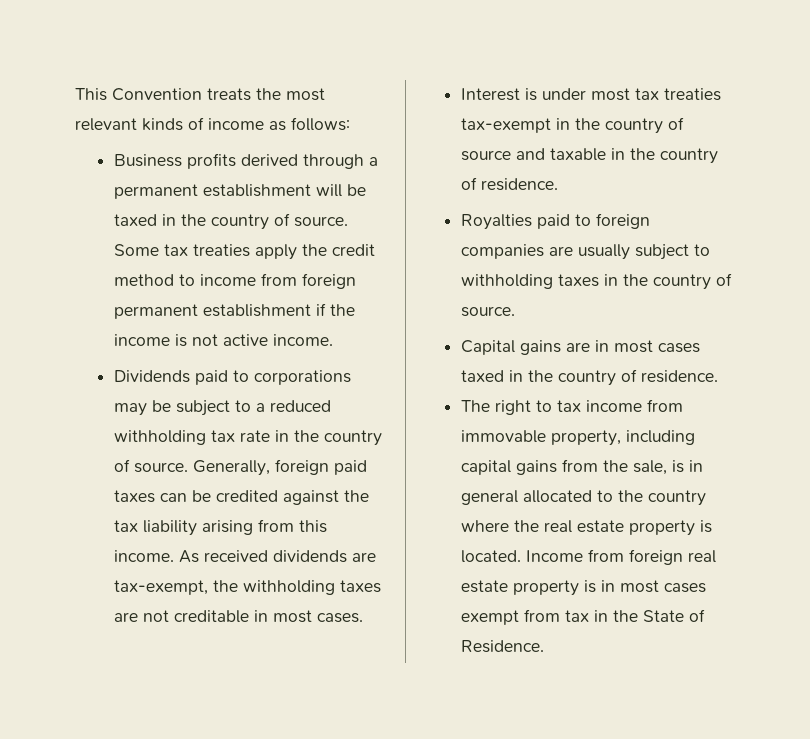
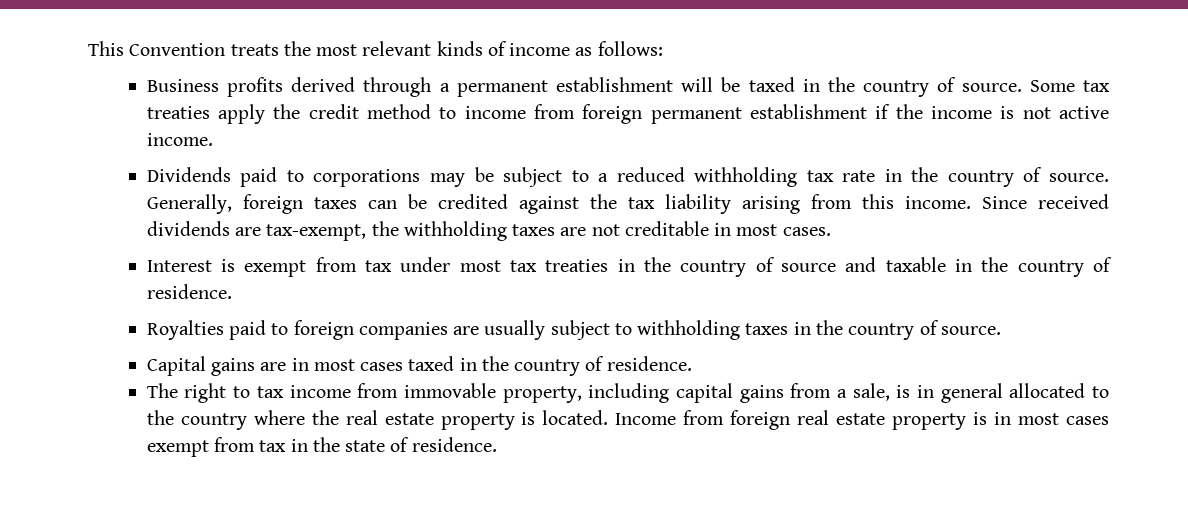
[334,460,368,475] paid -> (303, 204) none
[179,550,200,563] As -> [981,196,1027,209] Since
(538, 94) none -> [244,257,393,277] exempt from tax
[461,118,552,133] tax-exempt -> (609, 265) none
[603,460,629,472] the -> [836,389,847,398] a
[643,609,706,622] [461,640,545,653] State of Residence. -> [345,437,497,452] state of residence.

